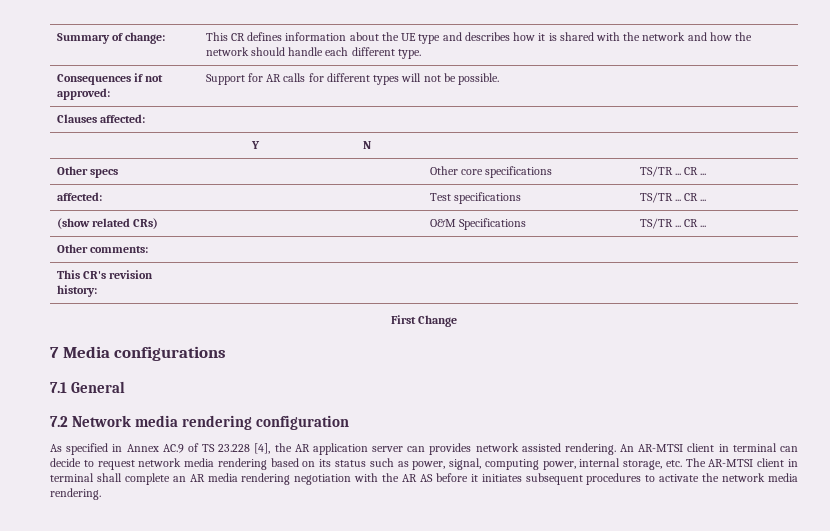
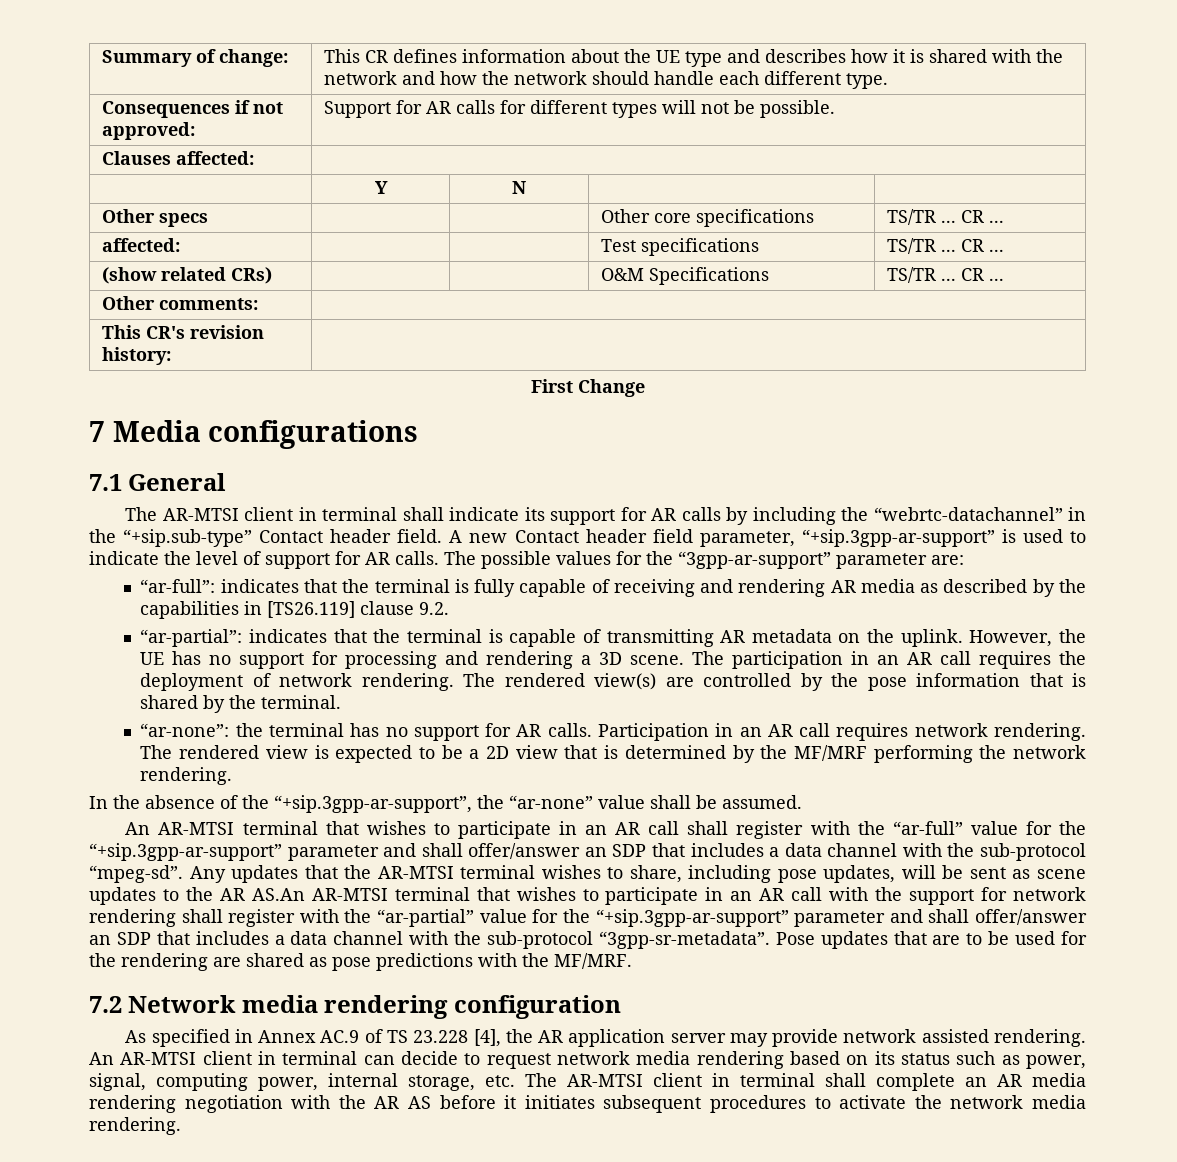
(126, 387) none -> [125,507,1087,525] [89,529,1086,547] [89,551,964,569] [140,579,1087,597] [140,601,450,619] [140,629,1086,647] [140,651,1086,669] [140,673,1086,691] [140,695,342,713] [140,723,1086,741] [140,745,1087,763] [140,767,233,785] [89,795,802,813] [125,821,1086,839] [89,843,1086,861] [89,865,1086,883] [89,887,1086,905] [89,909,1088,927] [89,931,1088,949] [89,953,632,971] // The AR-MTSI client in terminal shall indicate its support for AR calls by including the “webrtc-datachannel” in the “+sip.sub-type” Contact header field. A new Contact header field parameter, “+sip.3gpp-ar-support” is used to indicate the level of support for AR calls. The possible values for the “3gpp-ar-support” parameter are: // “ar-full”: indicates that the terminal is fully capable of receiving and rendering AR media as described by the capabilities in [TS26.119] clause 9.2. // “ar-partial”: indicates that the terminal is capable of transmitting AR metadata on the uplink. However, the UE has no support for processing and rendering a 3D scene. The participation in an AR call requires the deployment of network rendering. The rendered view(s) are controlled by the pose information that is shared by the terminal. // “ar-none”: the terminal has no support for AR calls. Participation in an AR call requires network rendering. The rendered view is expected to be a 2D view that is determined by the MF/MRF performing the network rendering. // In the absence of the “+sip.3gpp-ar-support”, the “ar-none” value shall be assumed. // An AR-MTSI terminal that wishes to participate in an AR call shall register with the “ar-full” value for the “+sip.3gpp-ar-support” parameter and shall offer/answer an SDP that includes a data channel with the sub-protocol “mpeg-sd”. Any updates that the AR-MTSI terminal wishes to share, including pose updates, will be sent as scene updates to the AR AS.An AR-MTSI terminal that wishes to participate in an AR call with the support for network rendering shall register with the “ar-partial” value for the “+sip.3gpp-ar-support” parameter and shall offer/answer an SDP that includes a data channel with the sub-protocol “3gpp-sr-metadata”. Pose updates that are to be used for the rendering are shared as pose predictions with the MF/MRF.
[407,443,472,455] can provides -> [729,1029,839,1047] may provide

